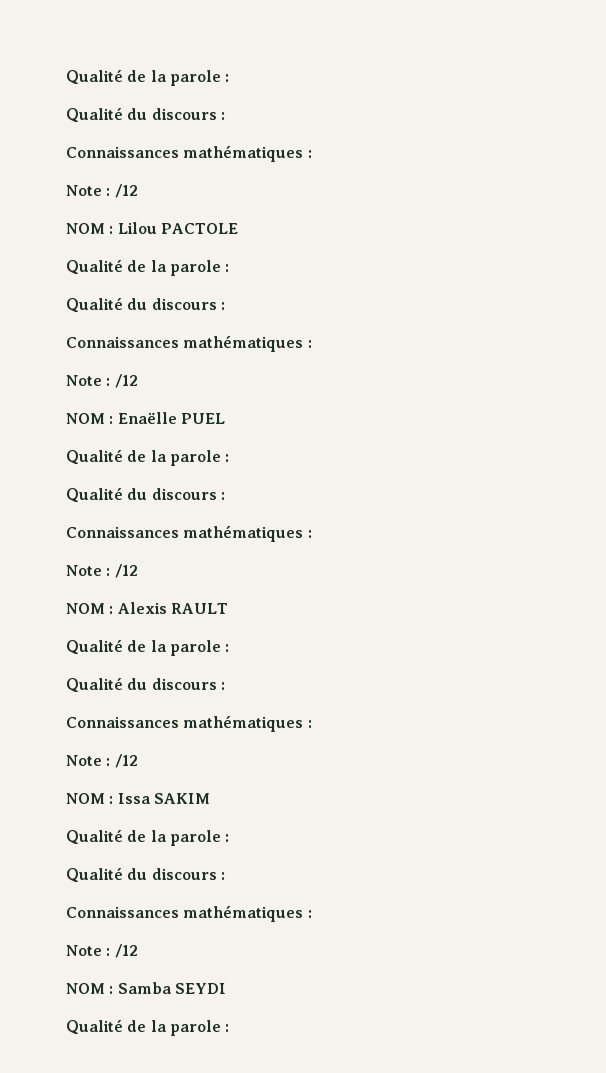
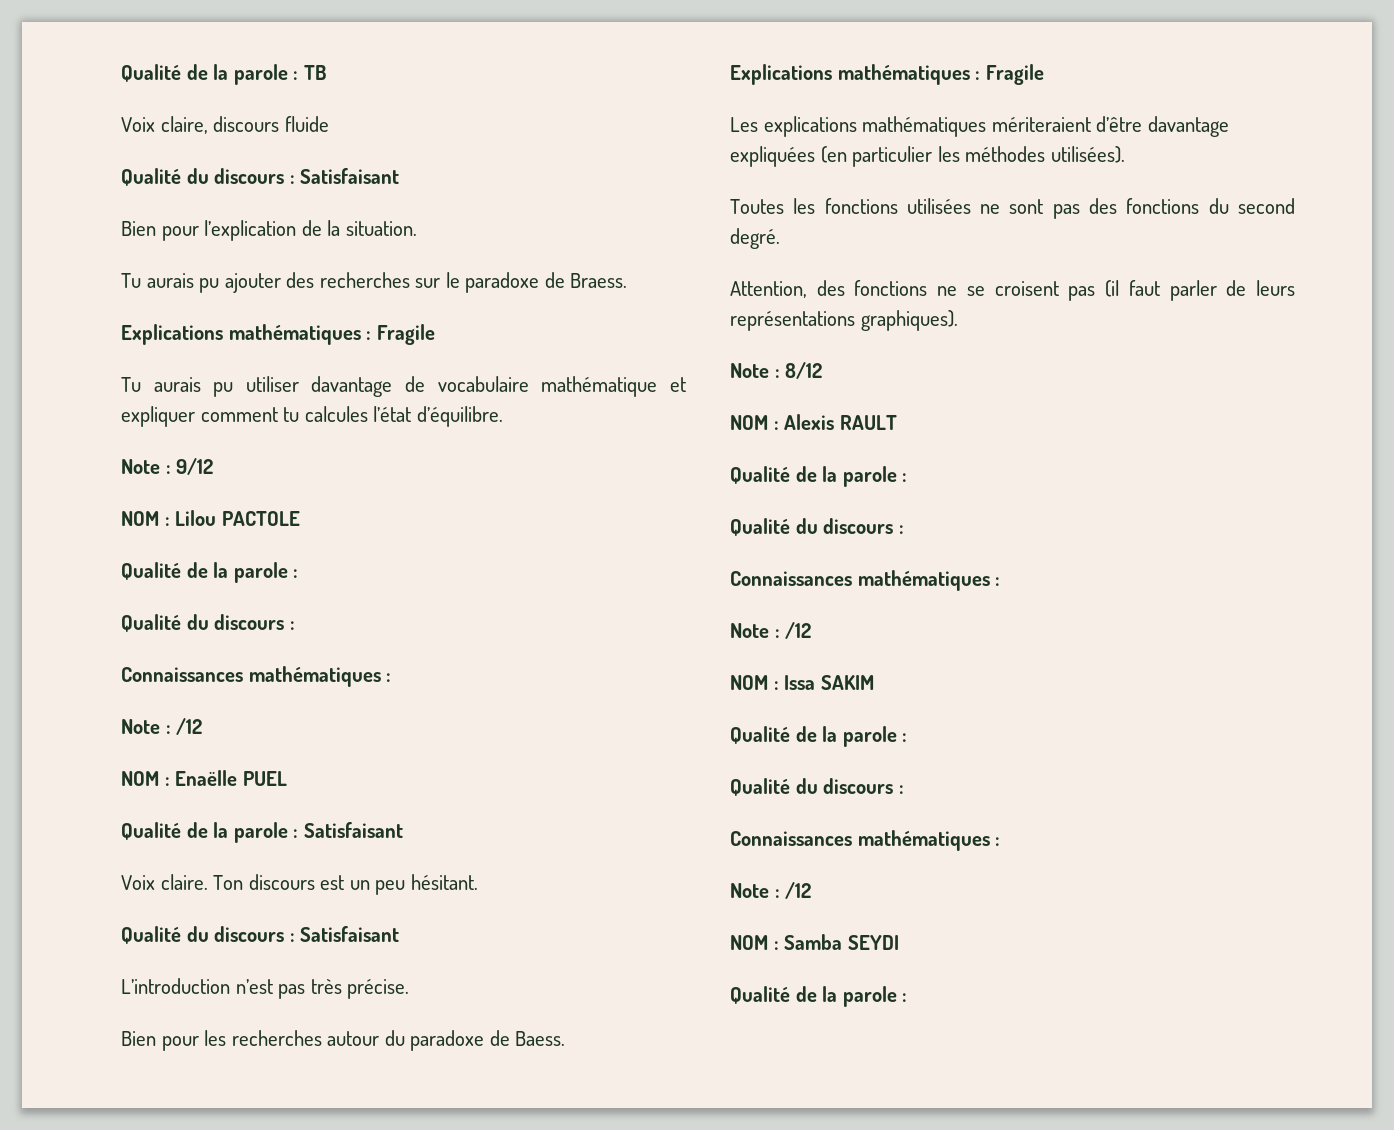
[66,69,230,86] [66,107,225,123] [66,145,312,162] [66,184,138,198] Qualité de la parole : // Qualité du discours : // Connaissances mathématiques : // Note : /12 -> [121,64,327,85] [121,116,329,134] [121,168,400,186] [121,220,417,241] [121,272,628,293] [121,324,435,345] [121,376,686,397] [121,406,503,427] [121,458,214,475] Qualité de la parole : TB // Voix claire, discours fluide // Qualité du discours : Satisfaisant // Bien pour l’explication de la situation. // Tu aurais pu ajouter des recherches sur le paradoxe de Braess. // Explications mathématiques : Fragile // Tu aurais pu utiliser davantage de vocabulaire mathématique et expliquer comment tu calcules l’état d’équilibre. // Note : 9/12
[66,487,225,503] [66,525,312,542] [66,564,138,578] // Qualité du discours : // Connaissances mathématiques : // Note : /12 -> [303,822,403,838] [121,874,478,895] [121,926,400,944] [121,978,410,999] [121,1030,566,1051] [730,64,1044,85] [730,116,1229,137] [730,146,1125,167] [730,198,1295,219] [730,228,780,249] [730,280,1295,301] [730,310,958,331] [730,362,823,379] Satisfaisant // Voix claire. Ton discours est un peu hésitant. // Qualité du discours : Satisfaisant // L’introduction n’est pas très précise. // Bien pour les recherches autour du paradoxe de Baess. // Explications mathématiques : Fragile // Les explications mathématiques mériteraient d’être davantage expliquées (en particulier les méthodes utilisées). // Toutes les fonctions utilisées ne sont pas des fonctions du second degré. // Attention, des fonctions ne se croisent pas (il faut parler de leurs représentations graphiques). // Note : 8/12

